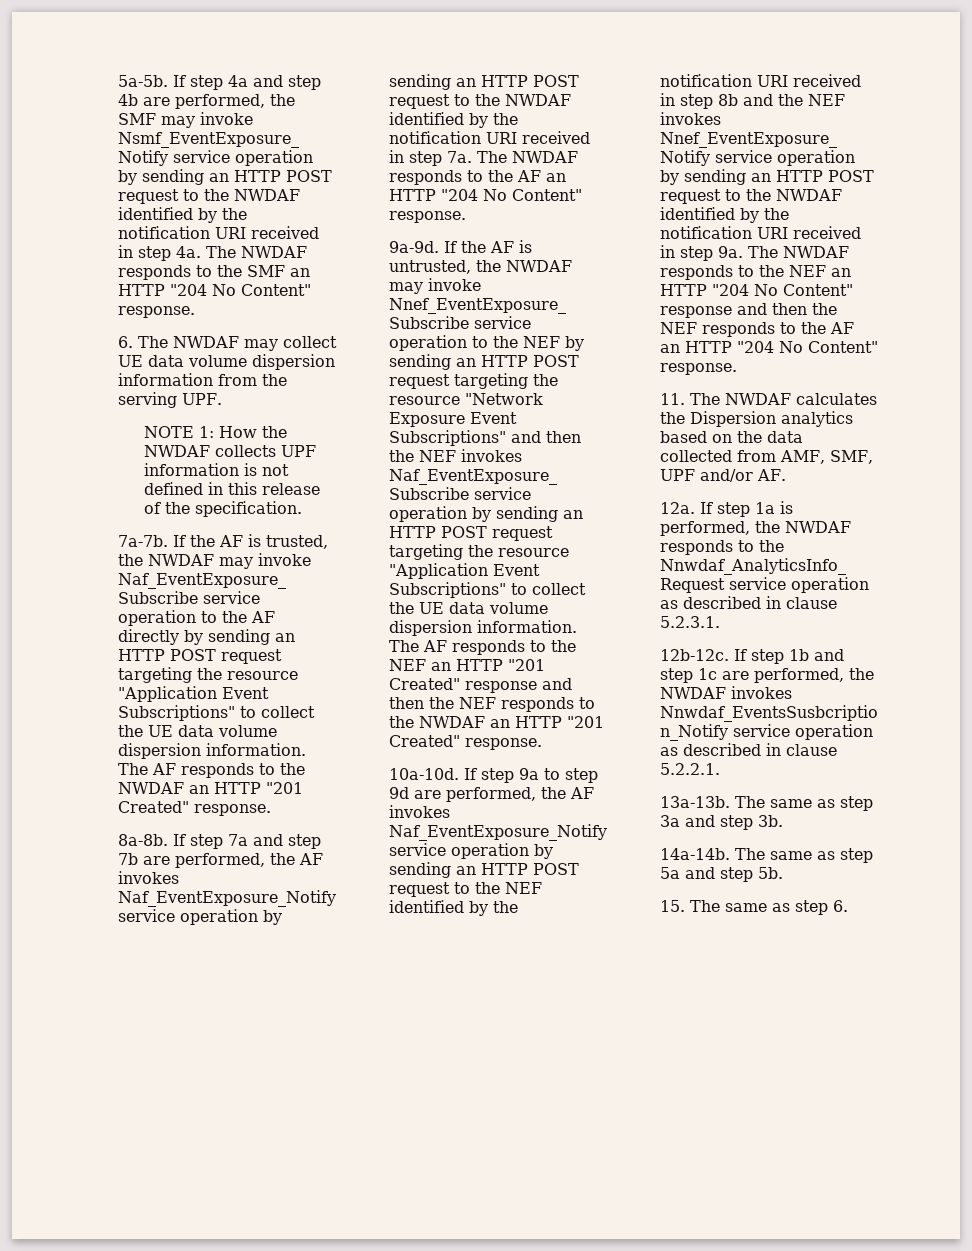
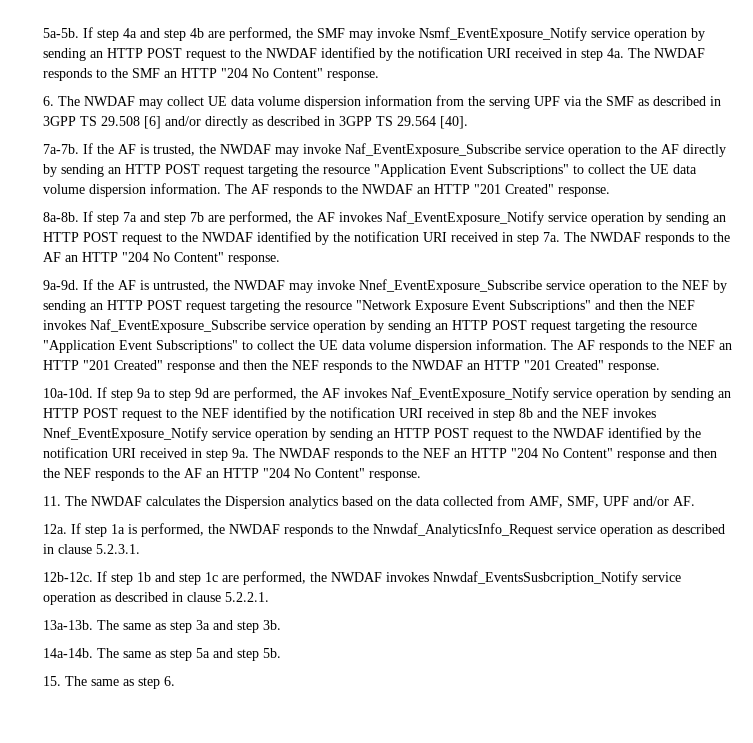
[182,393,223,405] [143,426,287,438] [143,445,316,457] [143,463,289,476] [143,482,320,495] [143,501,302,517] UPF. // NOTE 1: How the NWDAF collects UPF information is not defined in this release of the specification. -> [533,96,721,106] [42,116,468,129] UPF via the SMF as described in 3GPP TS 29.508 [6] and/or directly as described in 3GPP TS 29.564 [40].

